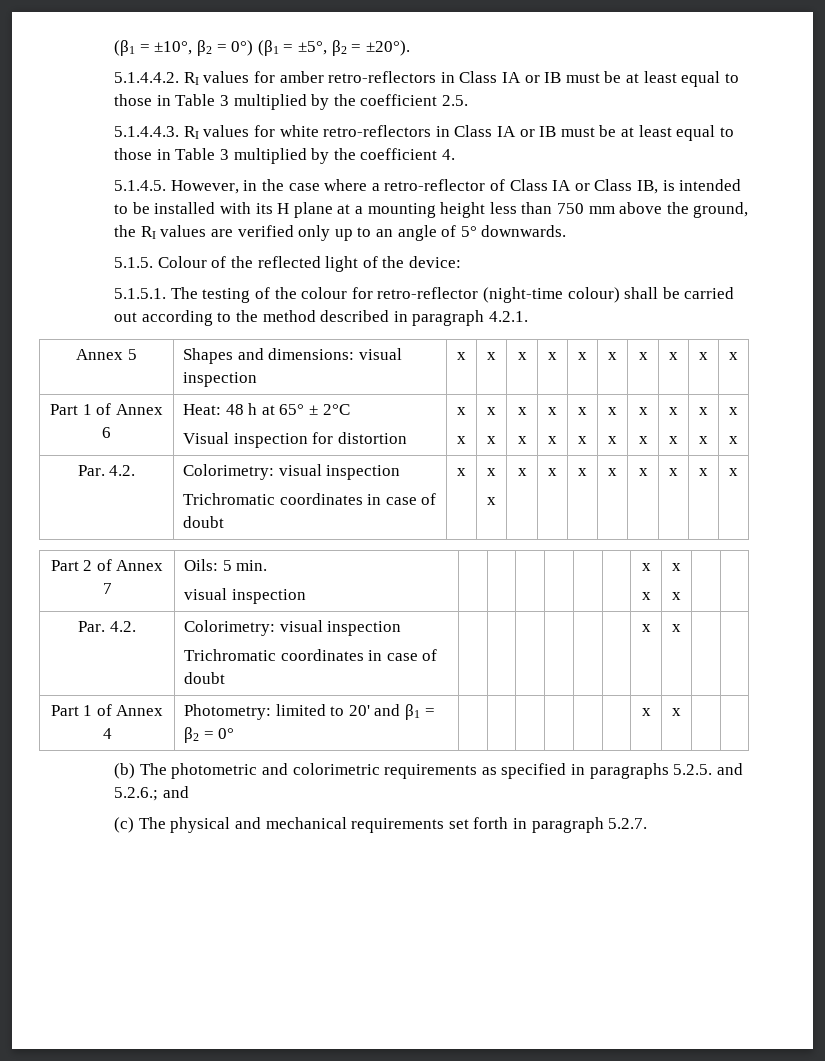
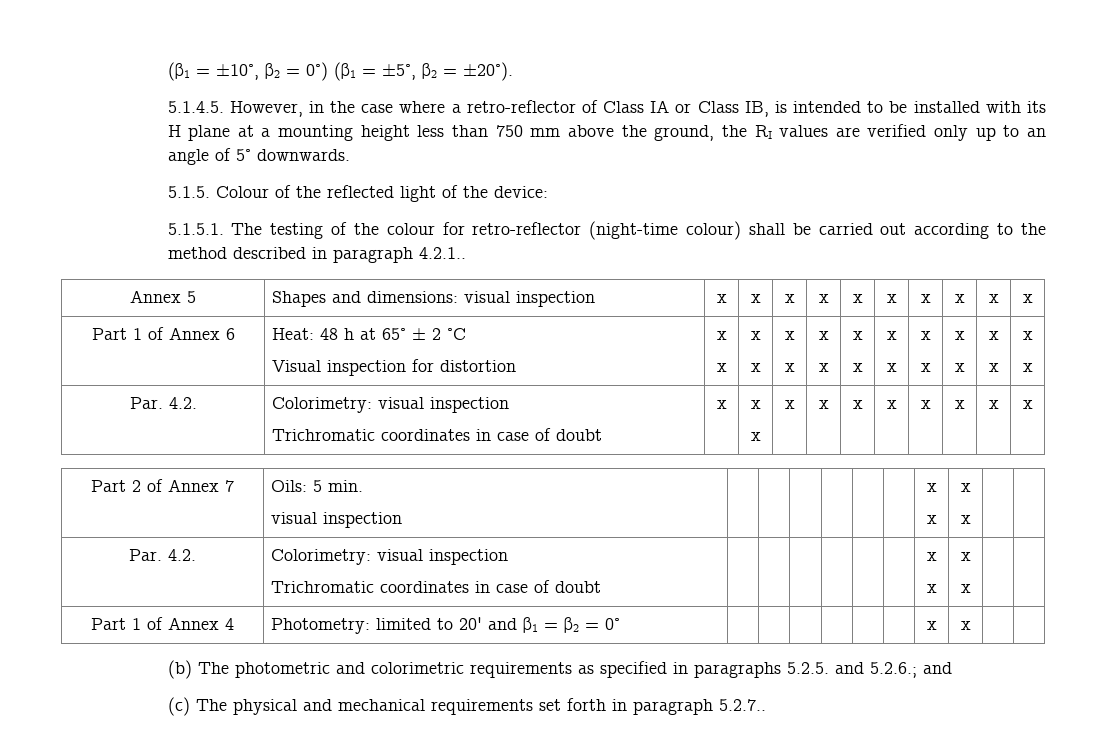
[114,71,739,87] [114,94,469,110] [114,125,734,141] [114,148,456,164] // 5.1.4.4.2. RI values for amber retro-reflectors in Class IA or IB must be at least equal to those in Table 3 multiplied by the coefficient 2.5. // 5.1.4.4.3. RI values for white retro-reflectors in Class IA or IB must be at least equal to those in Table 3 multiplied by the coefficient 4. -> (513, 71) none
[489,311,529,322] 4.2.1. -> [418,247,466,259] 4.2.1..
[322,404,350,415] 2°C -> [431,328,466,340] 2 °C
[672,624,681,632] | x -> [926,584,937,593] [960,552,971,561] [960,584,971,593] // x | x // x
[608,818,648,829] 5.2.7. -> [718,699,766,711] 5.2.7..

